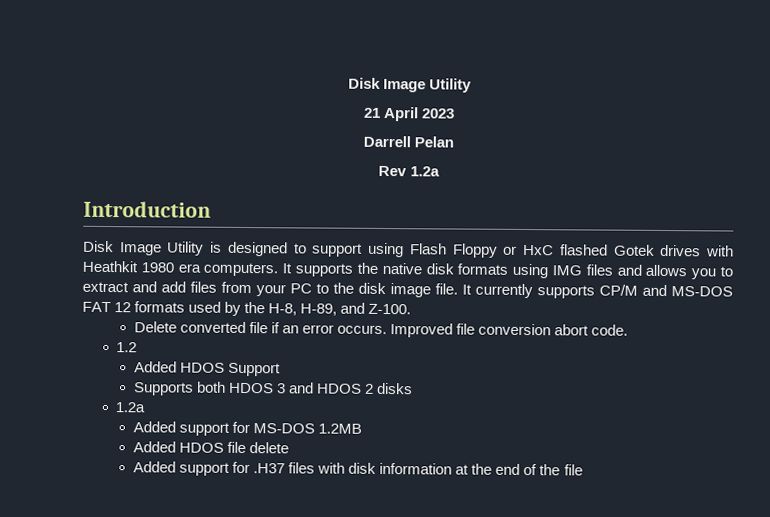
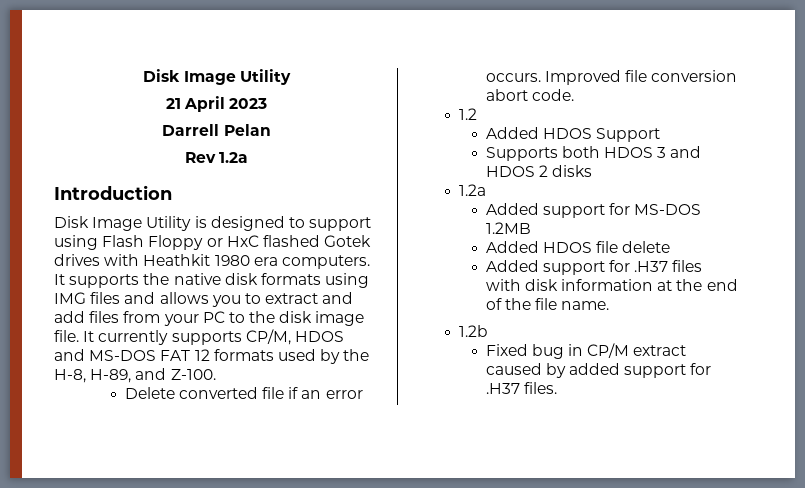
[599,284,638,296] CP/M -> [245,329,344,345] CP/M, HDOS
(583, 470) none -> [561,301,610,310] [458,325,488,337] [485,343,687,359] [485,363,712,378] [485,382,557,394] name. // 1.2b // Fixed bug in CP/M extract caused by added support for .H37 files.

